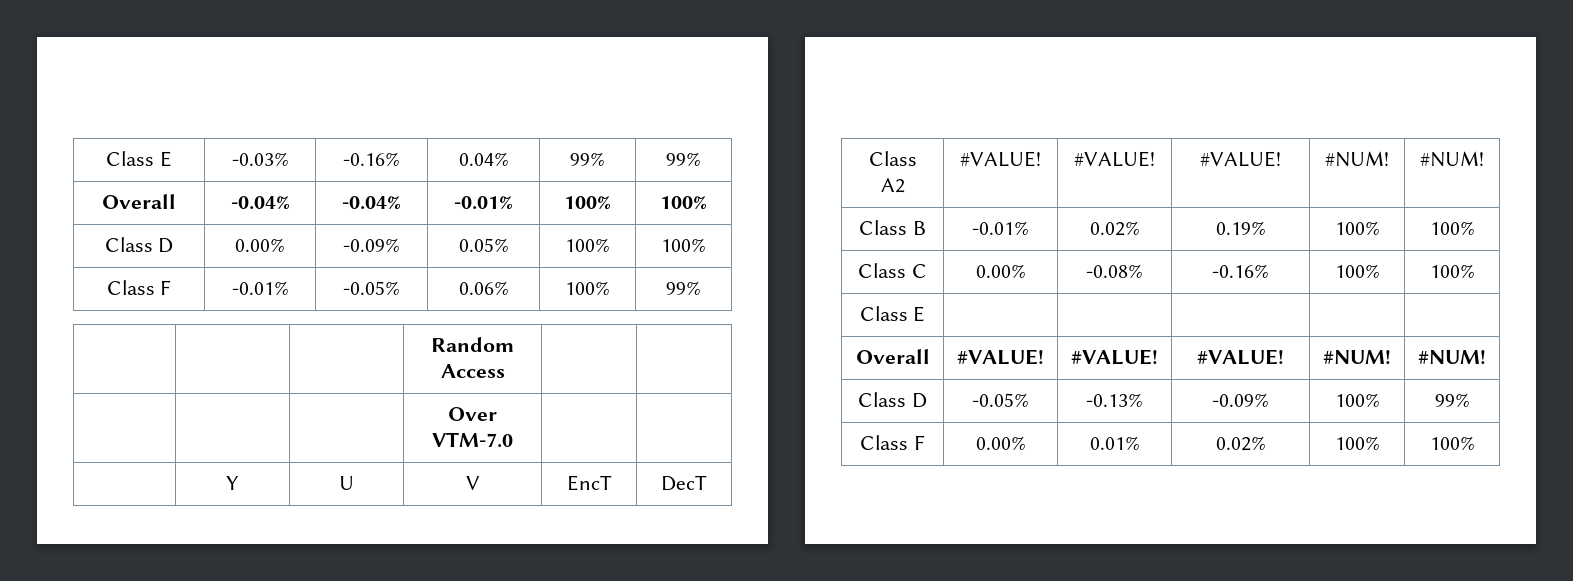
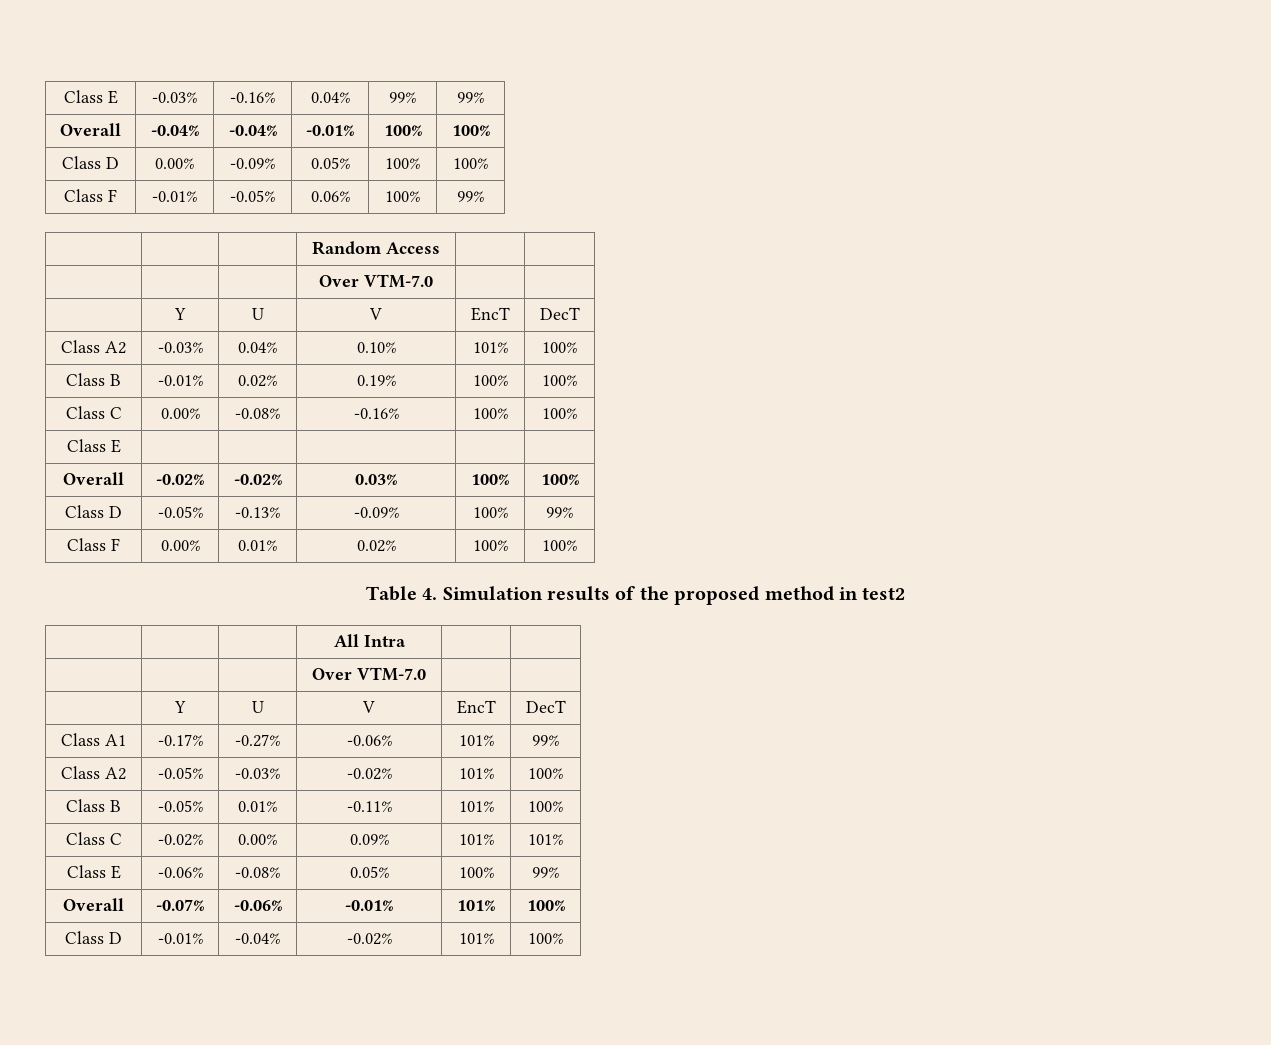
[960,151,1041,167] [1074,151,1155,167] [1200,151,1281,167] [1325,151,1389,167] [1420,151,1484,167] #VALUE! | #VALUE! | #VALUE! | #NUM! | #NUM! -> [157,342,203,353] [238,342,277,353] [356,342,396,353] [472,342,508,353] [542,342,577,353] -0.03% | 0.04% | 0.10% | 101% | 100%
[957,349,1044,365] [1071,349,1158,365] [1197,349,1284,365] [1323,350,1391,365] [1418,350,1486,365] #VALUE! | #VALUE! | #VALUE! | #NUM! | #NUM! -> [156,474,204,485] [233,474,282,485] [355,474,397,485] [471,474,509,485] [540,474,579,485] -0.02% | -0.02% | 0.03% | 100% | 100%
(1475, 443) none -> [365,586,906,605] [333,634,406,647] [312,667,426,681] [174,701,186,713] [251,701,264,713] [362,701,375,713] [456,700,496,714] [525,700,566,713] [61,733,126,746] [157,734,203,746] [235,734,280,747] [346,735,392,746] [458,735,494,746] [532,735,559,746] [61,766,126,780] [157,767,203,779] [235,768,280,779] [346,768,392,780] [458,768,494,779] [528,768,563,779] [66,799,121,812] [157,800,203,812] [238,801,277,812] [346,801,392,812] [458,801,494,812] [528,801,563,812] [65,832,122,845] [157,834,203,846] [238,834,277,845] [349,834,389,845] [458,834,494,845] [528,834,563,845] [66,865,121,879] [157,867,203,878] [235,867,280,878] [349,866,389,878] [458,867,494,878] [532,867,559,878] [63,898,124,911] [156,899,204,911] [233,900,282,911] [345,900,393,911] [457,900,495,911] [526,900,565,911] [65,931,122,944] [157,933,203,944] [235,933,280,944] [346,933,392,945] [458,933,494,944] [528,933,563,944] // Table 4. Simulation results of the proposed method in test2 // | | | All Intra | | // | | | Over VTM-7.0 | | // | Y | U | V | EncT | DecT // Class A1 | -0.17% | -0.27% | -0.06% | 101% | 99% // Class A2 | -0.05% | -0.03% | -0.02% | 101% | 100% // Class B | -0.05% | 0.01% | -0.11% | 101% | 100% // Class C | -0.02% | 0.00% | 0.09% | 101% | 101% // Class E | -0.06% | -0.08% | 0.05% | 100% | 99% // Overall | -0.07% | -0.06% | -0.01% | 101% | 100% // Class D | -0.01% | -0.04% | -0.02% | 101% | 100%

